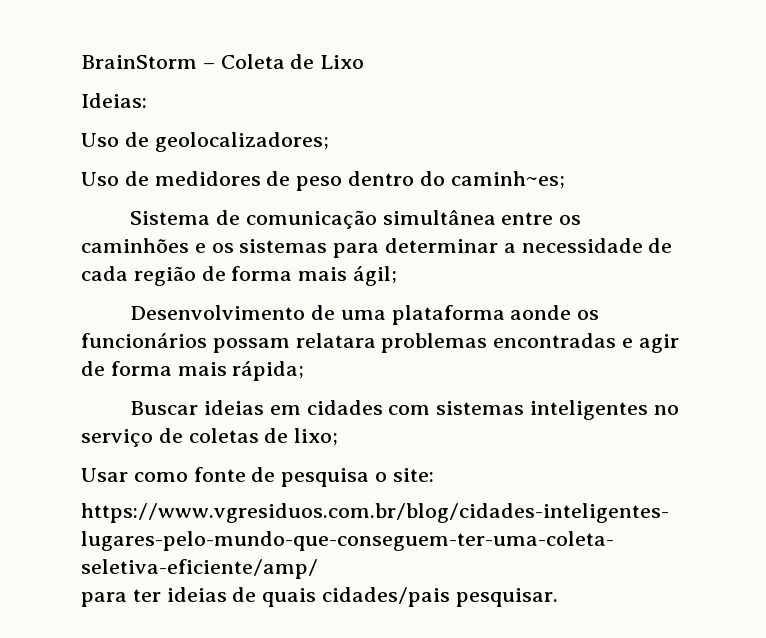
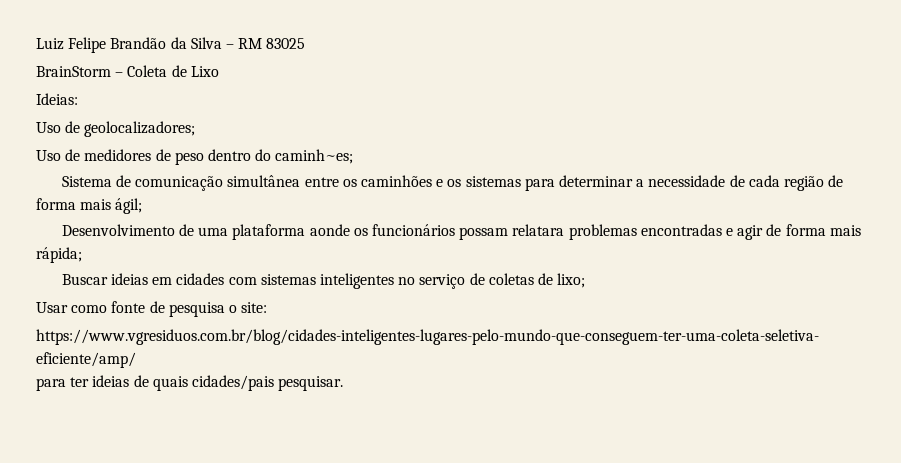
(81, 62) none -> [36,37,306,53] Luiz Felipe Brandão da Silva – RM 83025 //

